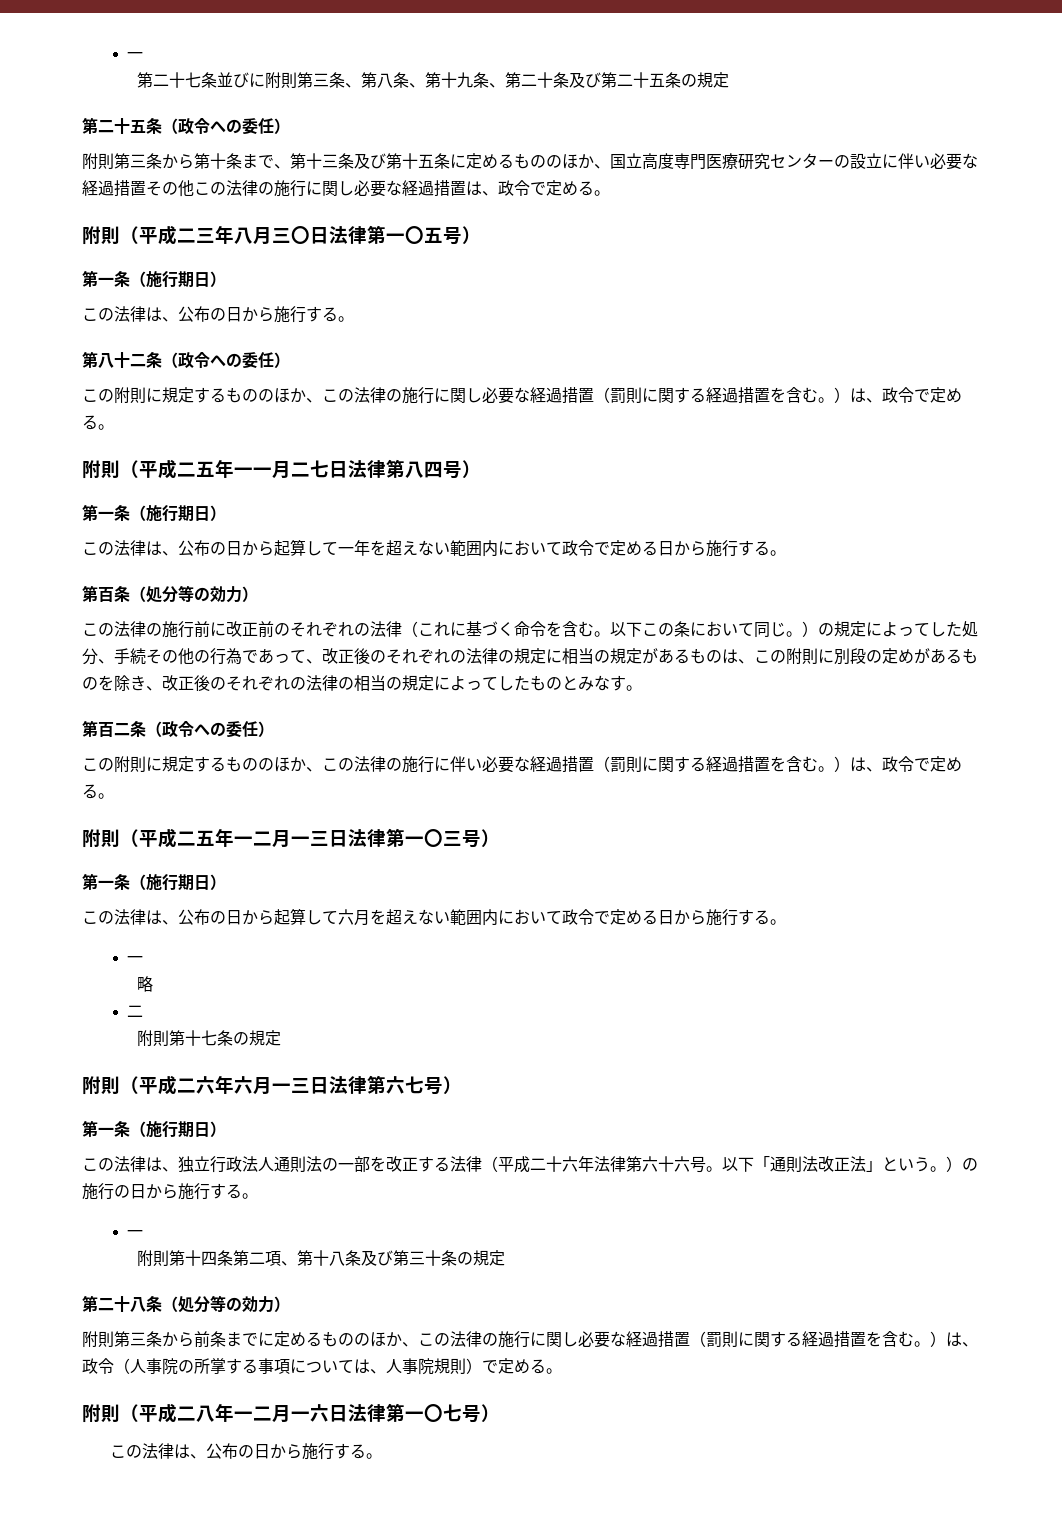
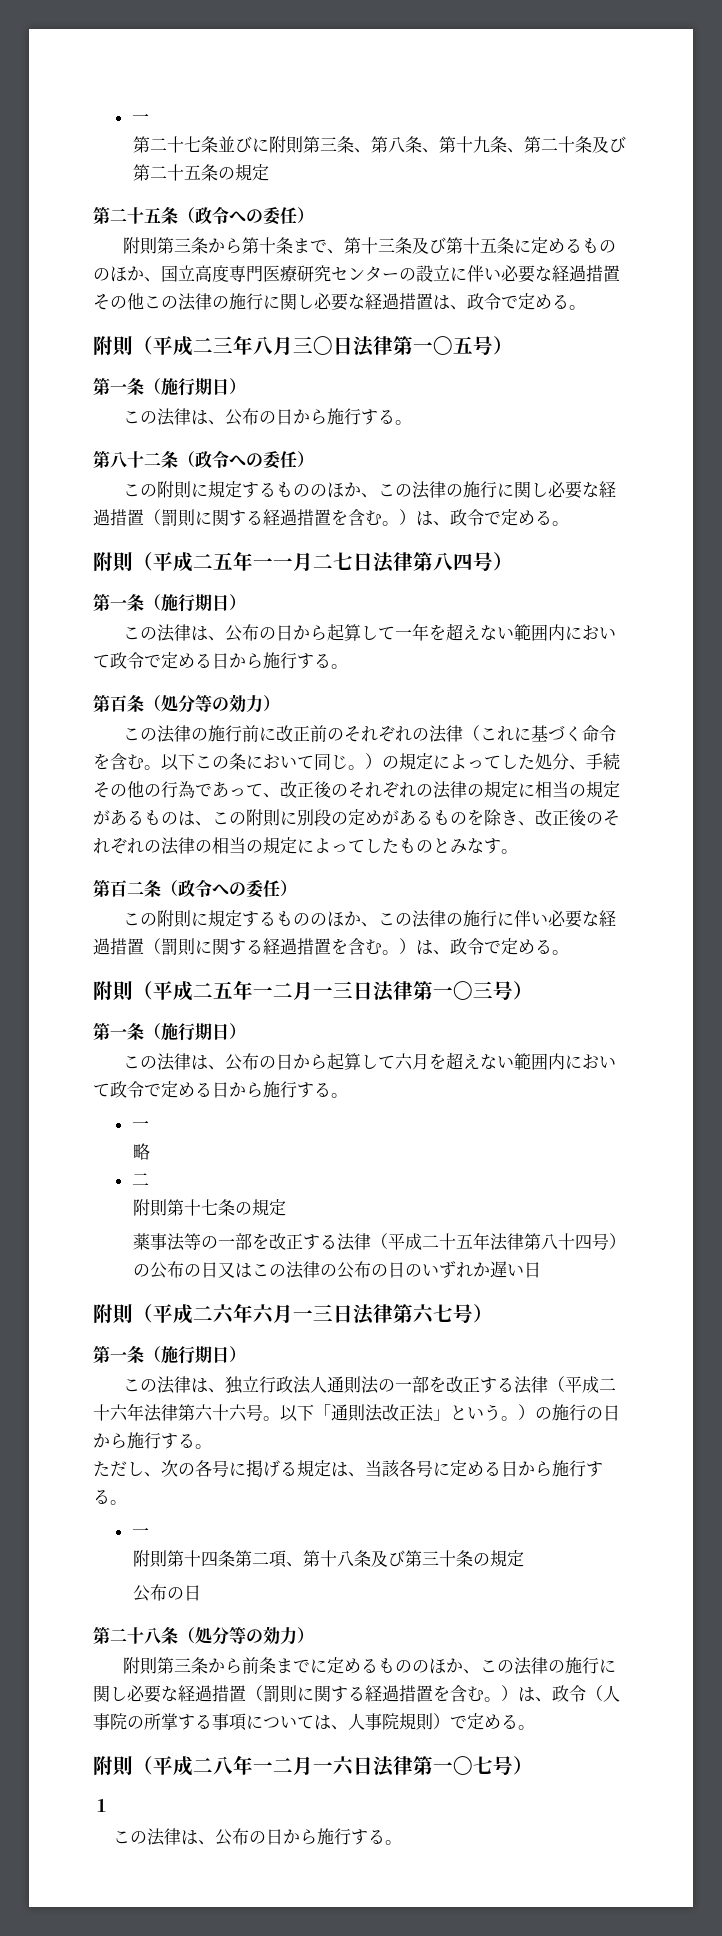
(282, 1038) none -> [132,1232,626,1251] [132,1261,541,1279] // 薬事法等の一部を改正する法律（平成二十五年法律第八十四号）の公布の日又はこの法律の公布の日のいずれか遅い日
(258, 1196) none -> [93,1459,603,1478] [93,1489,127,1505] // ただし、次の各号に掲げる規定は、当該各号に定める日から施行する。
(506, 1258) none -> [132,1584,201,1602] // 公布の日
(500, 1413) none -> [93,1799,110,1812] // １

